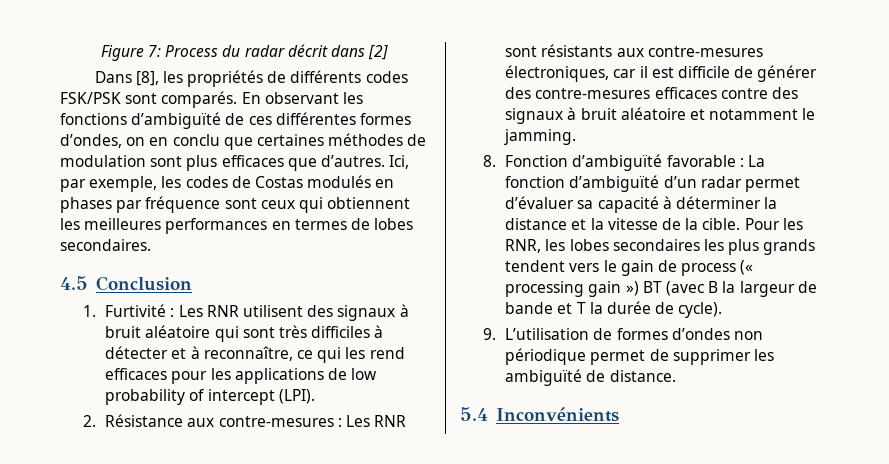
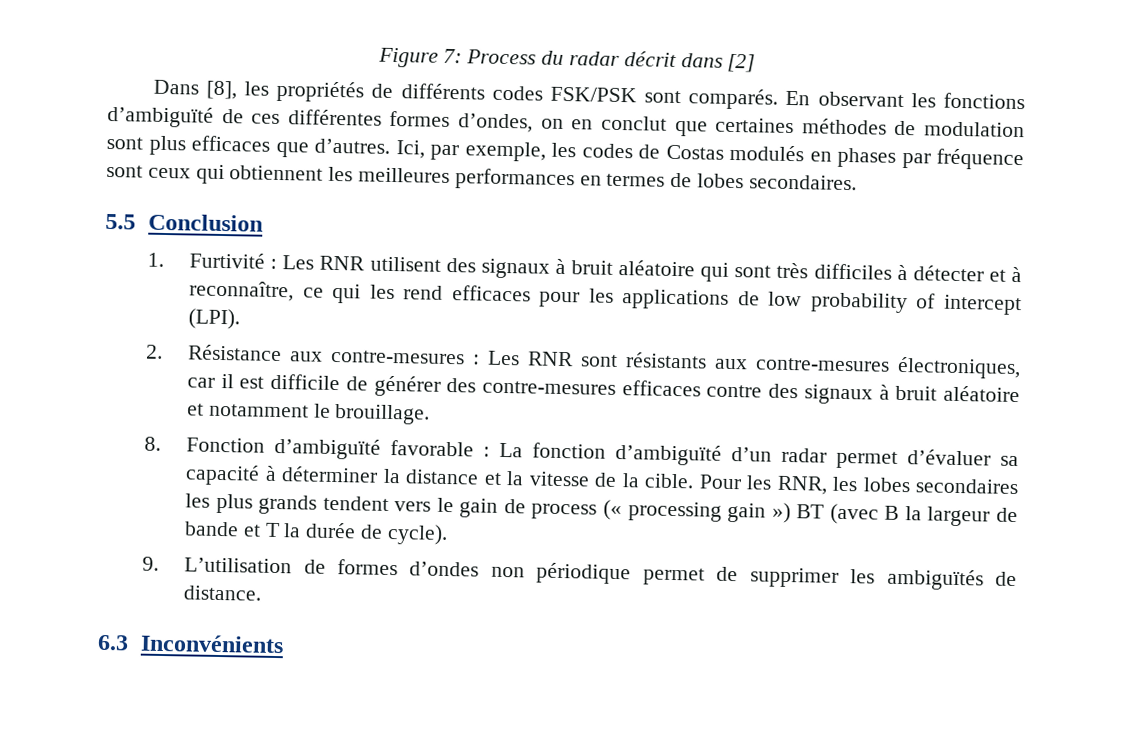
[172,134,220,146] conclu -> [600,115,667,131] conclut
[60,276,88,290] 4.5 -> [105,213,136,230] 5.5
[504,129,577,145] jamming. -> [334,404,431,425] brouillage.
[505,369,583,386] ambiguïté -> [886,568,984,591] ambiguïtés
[460,407,488,421] 5.4 -> [97,634,129,651] 6.3

